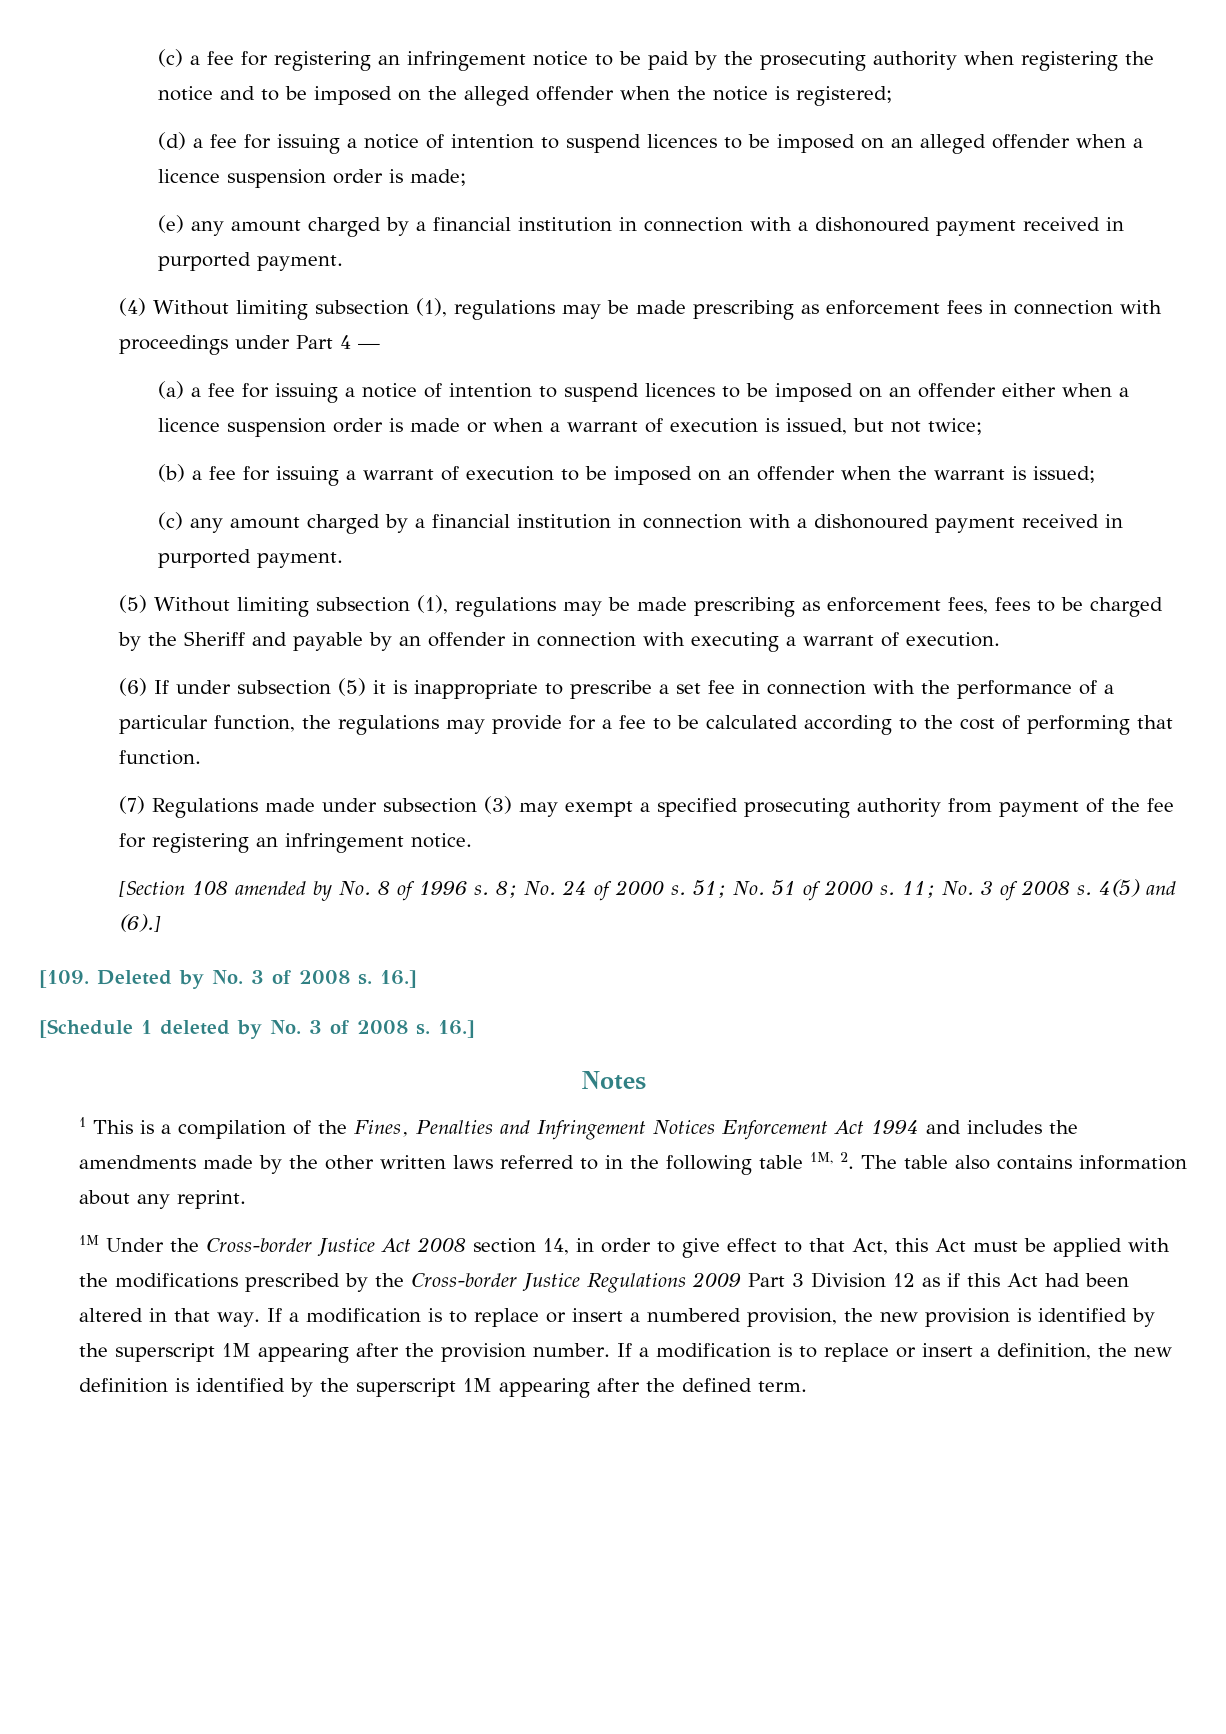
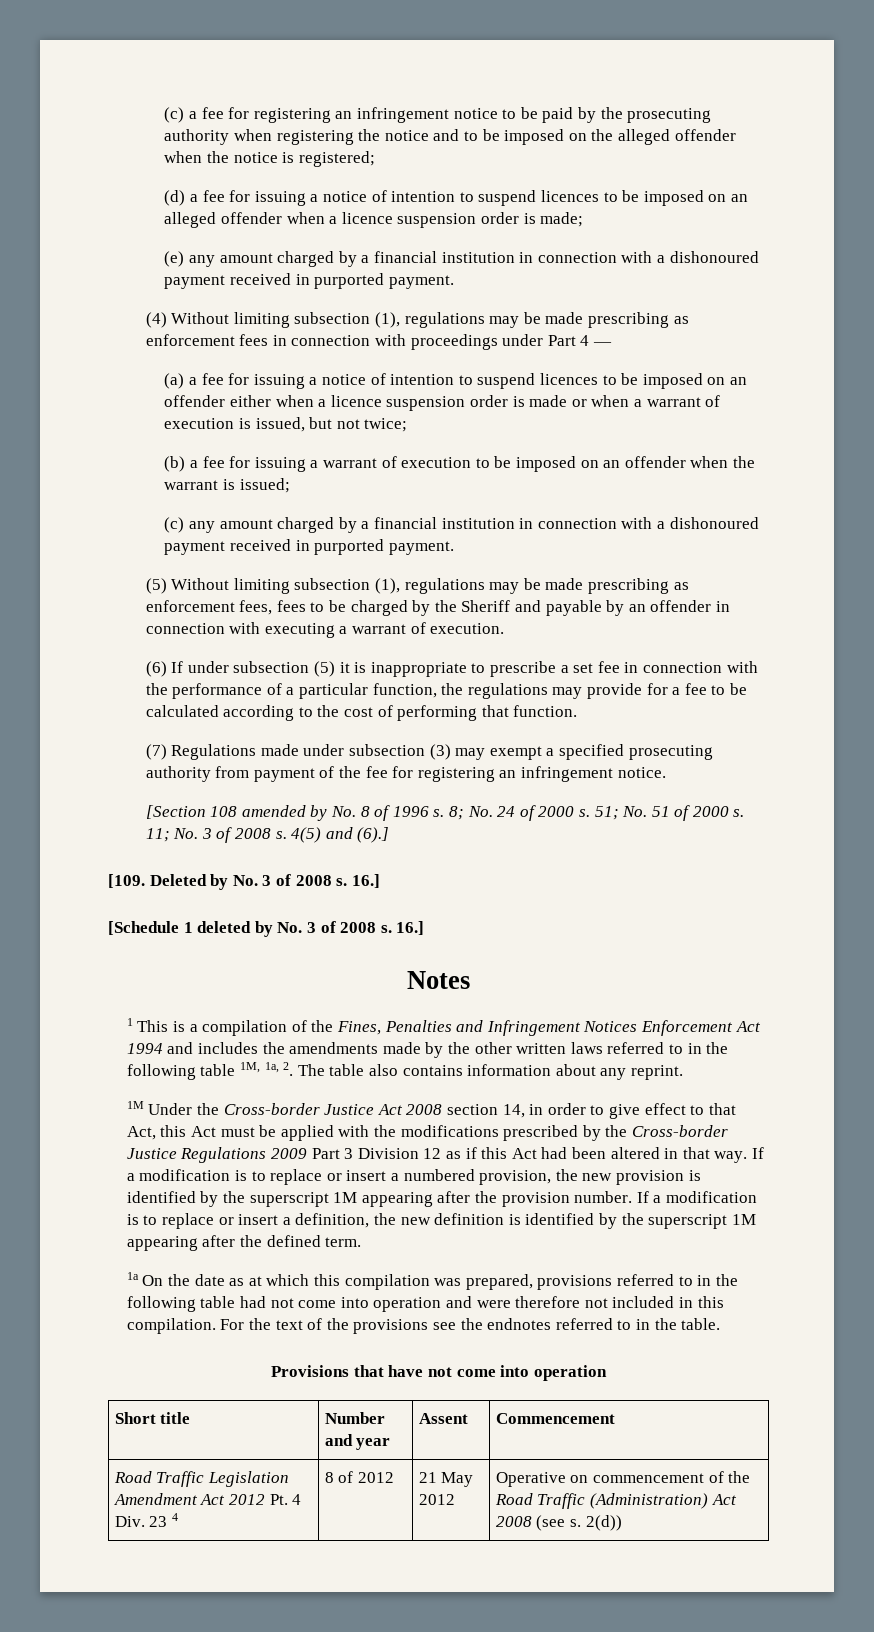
(833, 1158) none -> [264,1062,279,1073] 1a,
(807, 1386) none -> [126,1272,738,1290] [126,1296,724,1312] [126,1318,721,1334] [271,1365,607,1381] [114,1412,191,1424] [324,1412,385,1424] [324,1434,391,1450] [418,1413,468,1424] [495,1413,615,1424] [113,1471,290,1487] [113,1493,302,1505] [114,1513,179,1527] [324,1471,395,1483] [418,1472,474,1487] [418,1494,455,1505] [495,1471,751,1487] [494,1493,737,1509] [495,1515,622,1531] // 1a On the date as at which this compilation was prepared, provisions referred to in the following table had not come into operation and were therefore not included in this compilation. For the text of the provisions see the endnotes referred to in the table. // Provisions that have not come into operation // Short title | Number and year | Assent | Commencement // Road Traffic Legislation Amendment Act 2012 Pt. 4 Div. 23 4 | 8 of 2012 | 21 May 2012 | Operative on commencement of the Road Traffic (Administration) Act 2008 (see s. 2(d))

